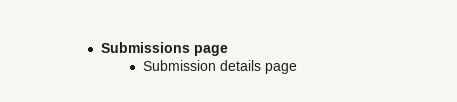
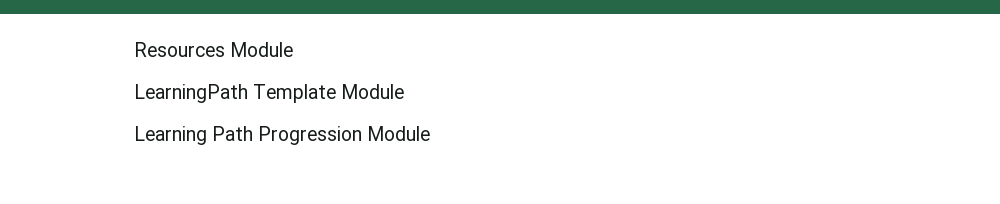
[101,42,229,56] [142,60,297,74] Submissions page // Submission details page -> [133,42,293,57] [133,84,405,103] [133,126,431,145] Resources Module // LearningPath Template Module // Learning Path Progression Module

